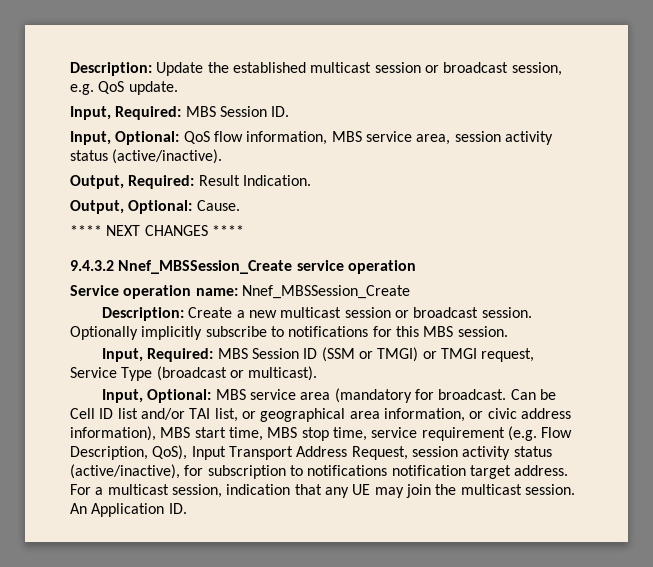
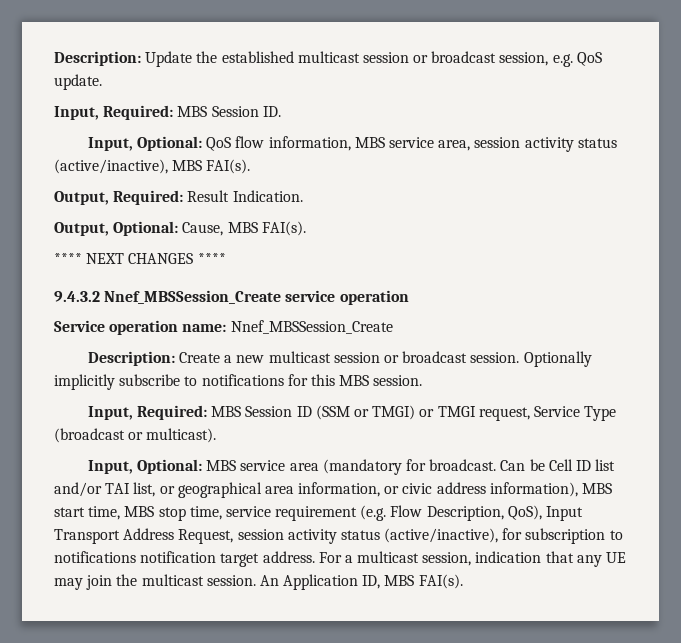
[112,149,223,164] (active/inactive). -> [54,159,251,174] (active/inactive), MBS FAI(s).
[196,200,240,211] Cause. -> [182,221,306,236] Cause, MBS FAI(s).
[168,503,187,514] ID. -> [362,574,463,589] ID, MBS FAI(s).

